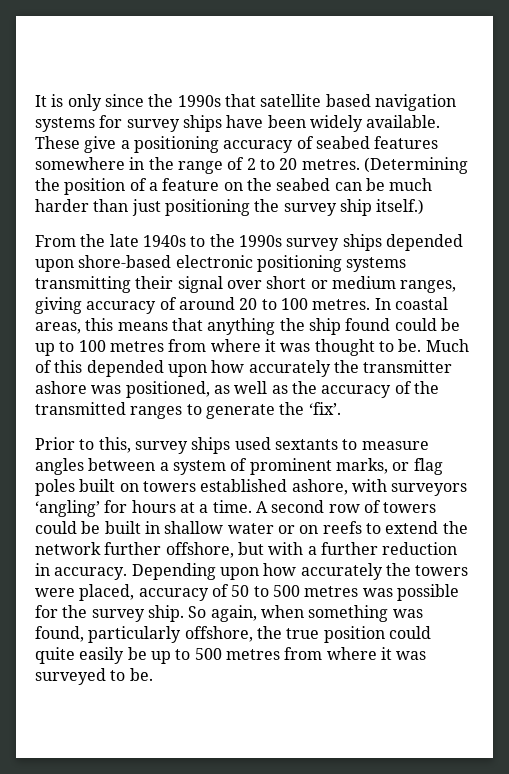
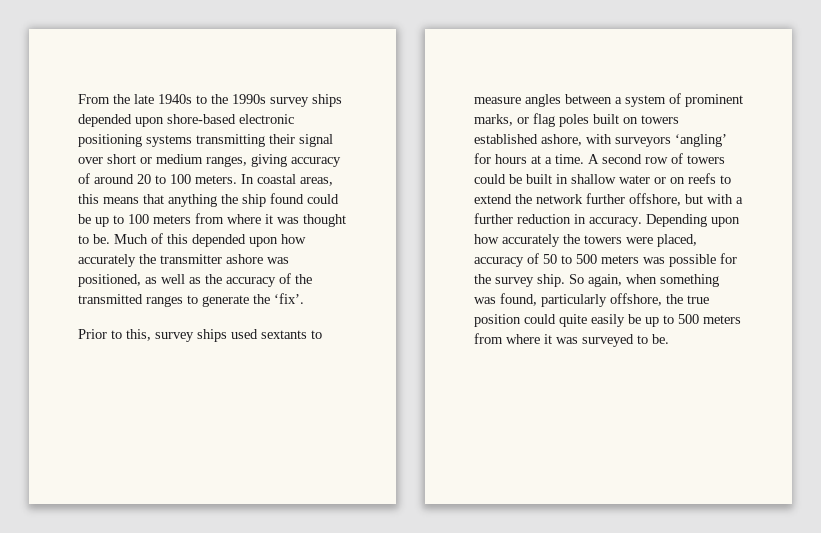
[35,94,456,111] [35,115,441,132] [35,136,439,153] [35,157,468,174] [35,178,433,195] [35,199,425,216] It is only since the 1990s that satellite based navigation systems for survey ships have been widely available. These give a positioning accuracy of seabed features somewhere in the range of 2 to 20 metres. (Determining the position of a feature on the seabed can be much harder than just positioning the survey ship itself.) // -> (78, 99) none
[312,299,371,310] metres. -> [195,175,237,184] meters.
[109,341,164,352] metres -> [153,215,191,224] meters
[304,586,359,597] metres -> [601,255,639,264] meters
[225,649,280,660] metres -> [703,315,741,324] meters

